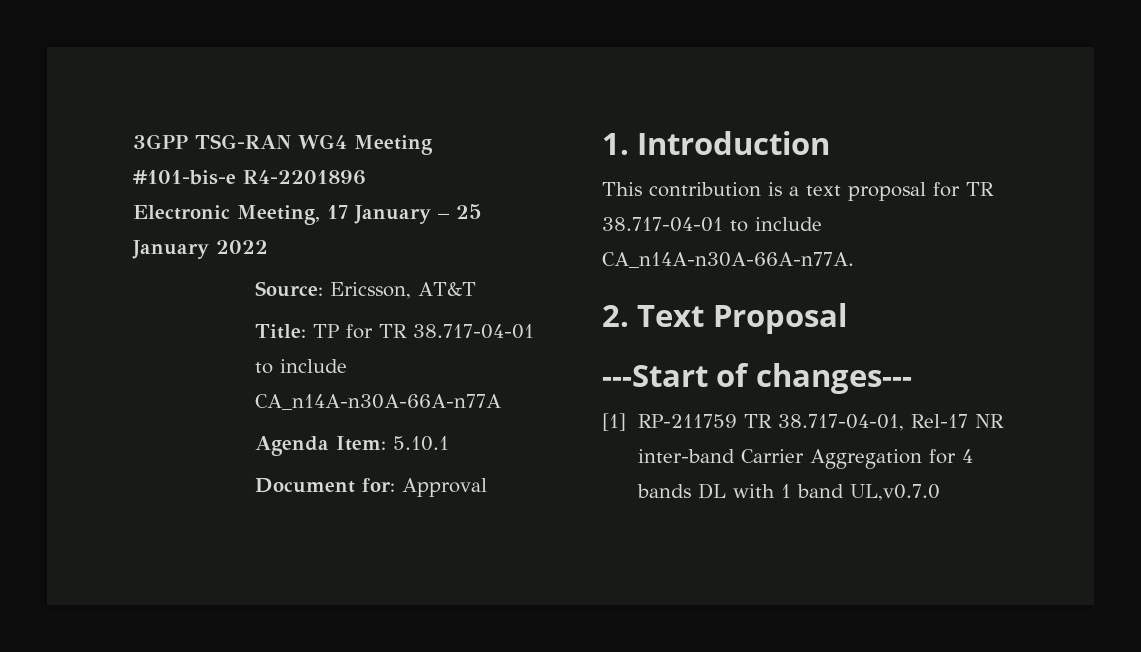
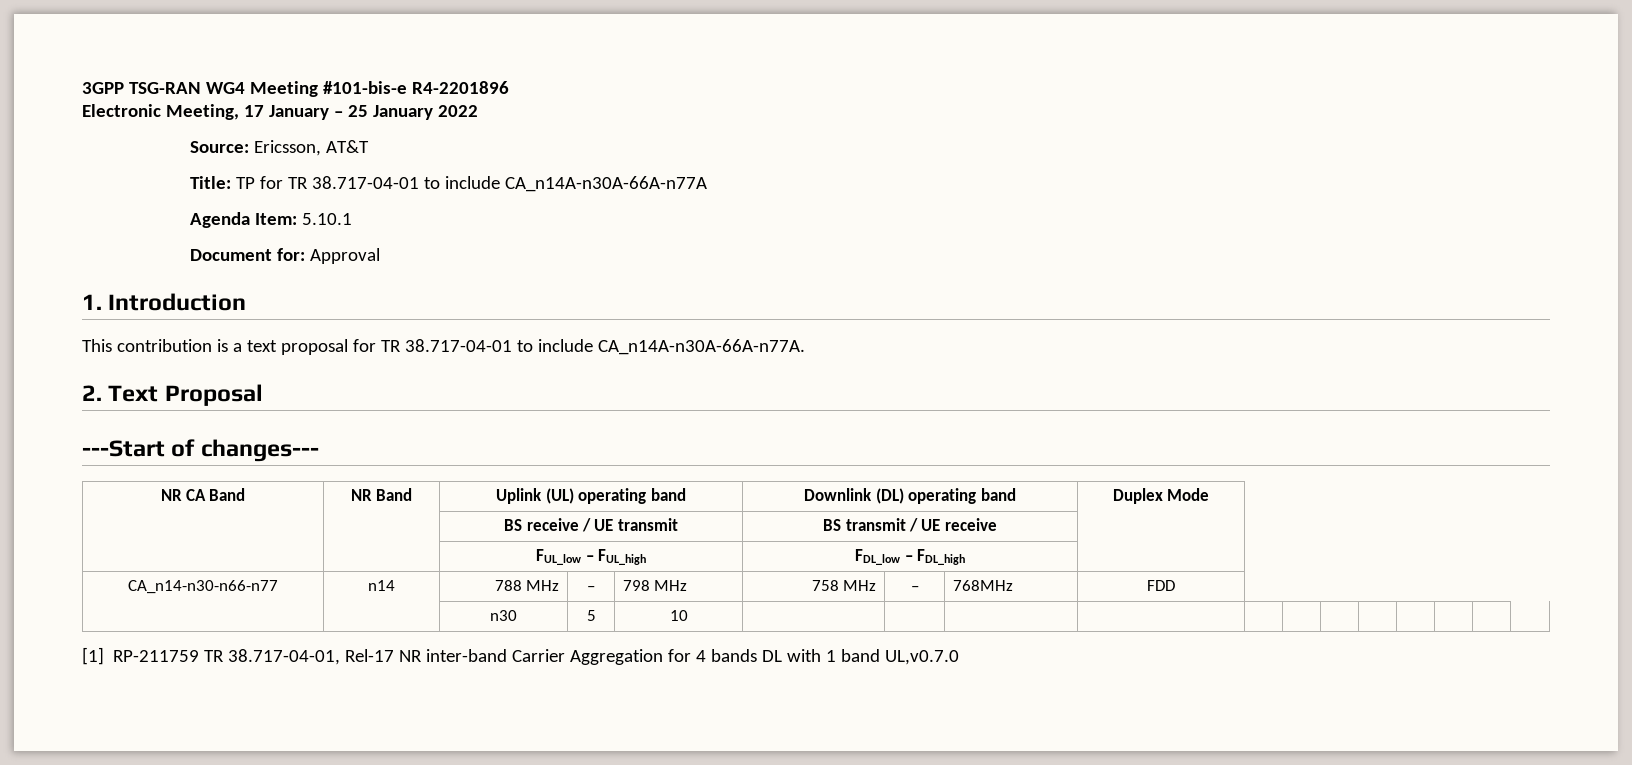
(912, 378) none -> [160,488,246,501] [350,488,413,501] [496,488,686,504] [804,488,1016,504] [1112,488,1210,504] [504,518,678,532] [823,518,997,532] [536,549,646,565] [855,549,965,565] [128,580,278,594] [368,580,395,591] [494,580,560,591] [587,586,595,591] [622,580,688,591] [811,580,877,591] [910,586,919,591] [952,580,1013,591] [1147,580,1175,591] [490,610,517,621] [586,610,596,621] [669,610,688,621] // NR CA Band | NR Band | Uplink (UL) operating band | Downlink (DL) operating band | Duplex Mode // | | BS receive / UE transmit | BS transmit / UE receive | // | | FUL_low – FUL_high | FDL_low – FDL_high | // CA_n14-n30-n66-n77 | n14 | 788 MHz | – | 798 MHz | 758 MHz | – | 768MHz | FDD // | | n30 | 5 | 10 | | | | | | | | | | | |

